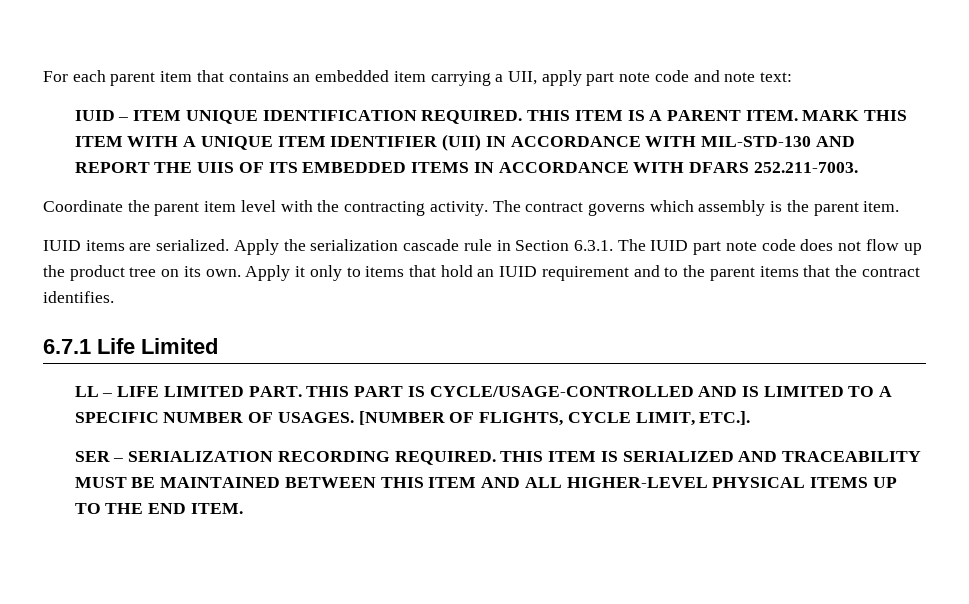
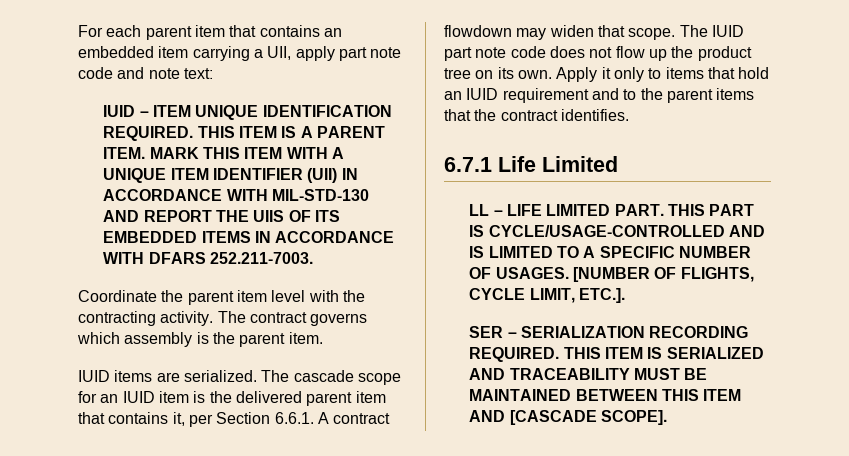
[233,239,613,255] Apply the serialization cascade rule in Section 6.3.1. -> [261,370,401,385] [78,391,386,406] [78,412,391,427] [444,25,676,40] The cascade scope for an IUID item is the delivered parent item that contains it, per Section 6.6.1. A contract flowdown may widen that scope.
[524,477,897,488] [74,503,243,514] ALL HIGHER-LEVEL PHYSICAL ITEMS UP TO THE END ITEM. -> [509,410,667,425] [CASCADE SCOPE].

